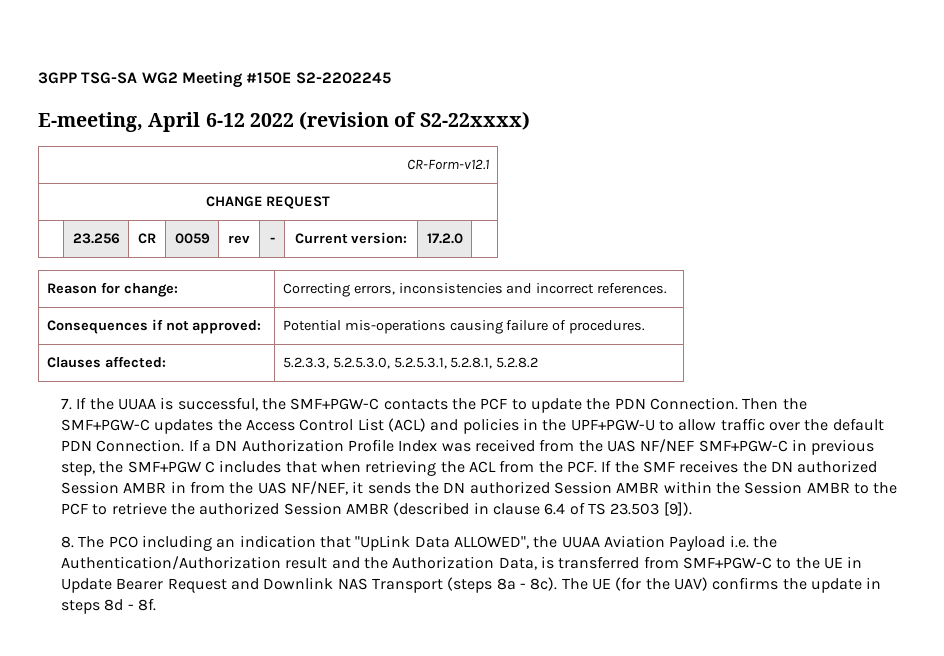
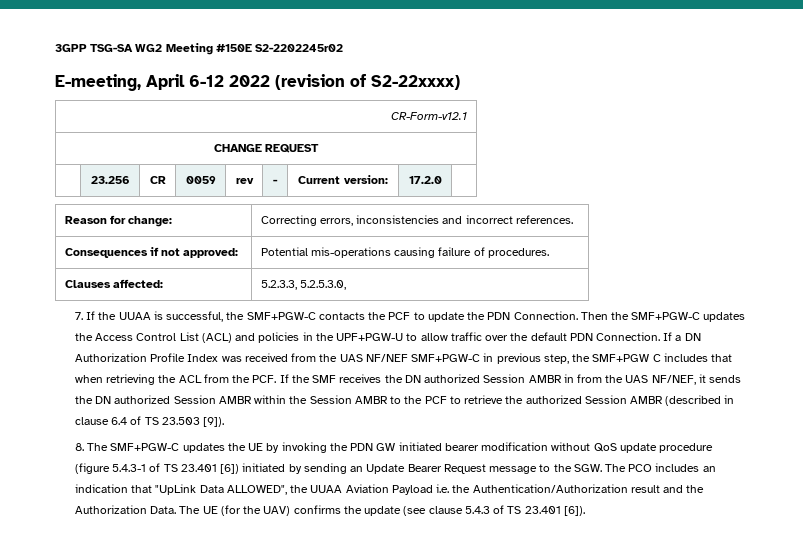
[295,72,391,84] S2-2202245 -> [255,44,344,52] S2-2202245r02
[393,357,539,369] 5.2.5.3.1, 5.2.8.1, 5.2.8.2 -> (346, 285) none
[108,535,213,551] PCO including -> [110,442,714,453] [74,463,700,474] SMF+PGW-C updates the UE by invoking the PDN GW initiated bearer modification without QoS update procedure (figure 5.4.3-1 of TS 23.401 [6]) initiated by sending an Update Bearer Request message to the SGW. The PCO includes
[498,556,863,570] [61,577,558,593] Data, is transferred from SMF+PGW-C to the UE in Update Bearer Request and Downlink NAS Transport (steps 8a - 8c). -> [150,506,177,514] Data.
[866,577,882,589] [61,598,157,614] in steps 8d - 8f. -> [403,505,585,516] (see clause 5.4.3 of TS 23.401 [6]).

